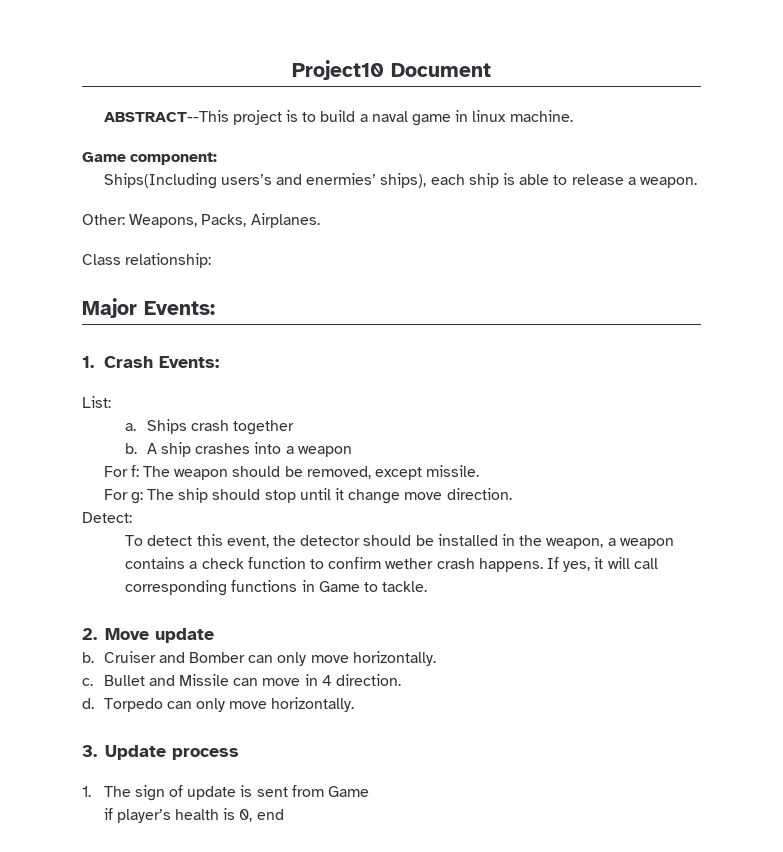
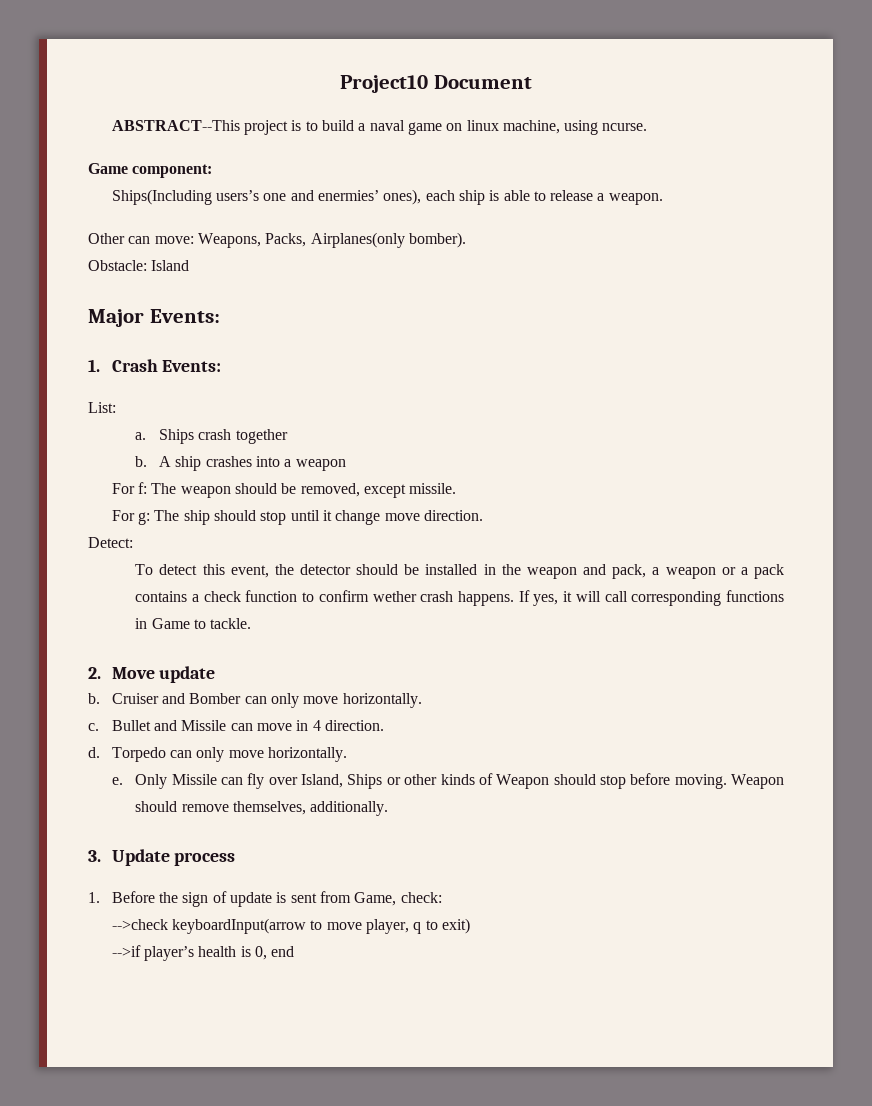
[455,110,573,122] in linux machine. -> [446,120,648,135] on linux machine, using ncurse.
(272, 179) none -> [263,193,287,201] one
[380,173,427,188] ships), -> [383,189,422,205] ones),
[82,213,320,228] [82,253,212,268] Other: Weapons, Packs, Airplanes. // Class relationship: -> [88,232,466,248] [88,260,190,271] Other can move: Weapons, Packs, Airplanes(only bomber). // Obstacle: Island
[546,538,674,549] weapon, a weapon -> [526,564,784,579] weapon and pack, a weapon or a pack
(355, 704) none -> [111,773,784,789] [135,801,389,816] // e. Only Missile can fly over Island, Ships or other kinds of Weapon should stop before moving. Weapon should remove themselves, additionally.
[103,786,131,797] The -> [111,891,178,903] Before the
[327,786,369,797] [103,808,113,820] Game // if -> [354,892,442,906] [111,918,470,934] [111,945,141,957] Game, check: // -->check keyboardInput(arrow to move player, q to exit) // -->if

